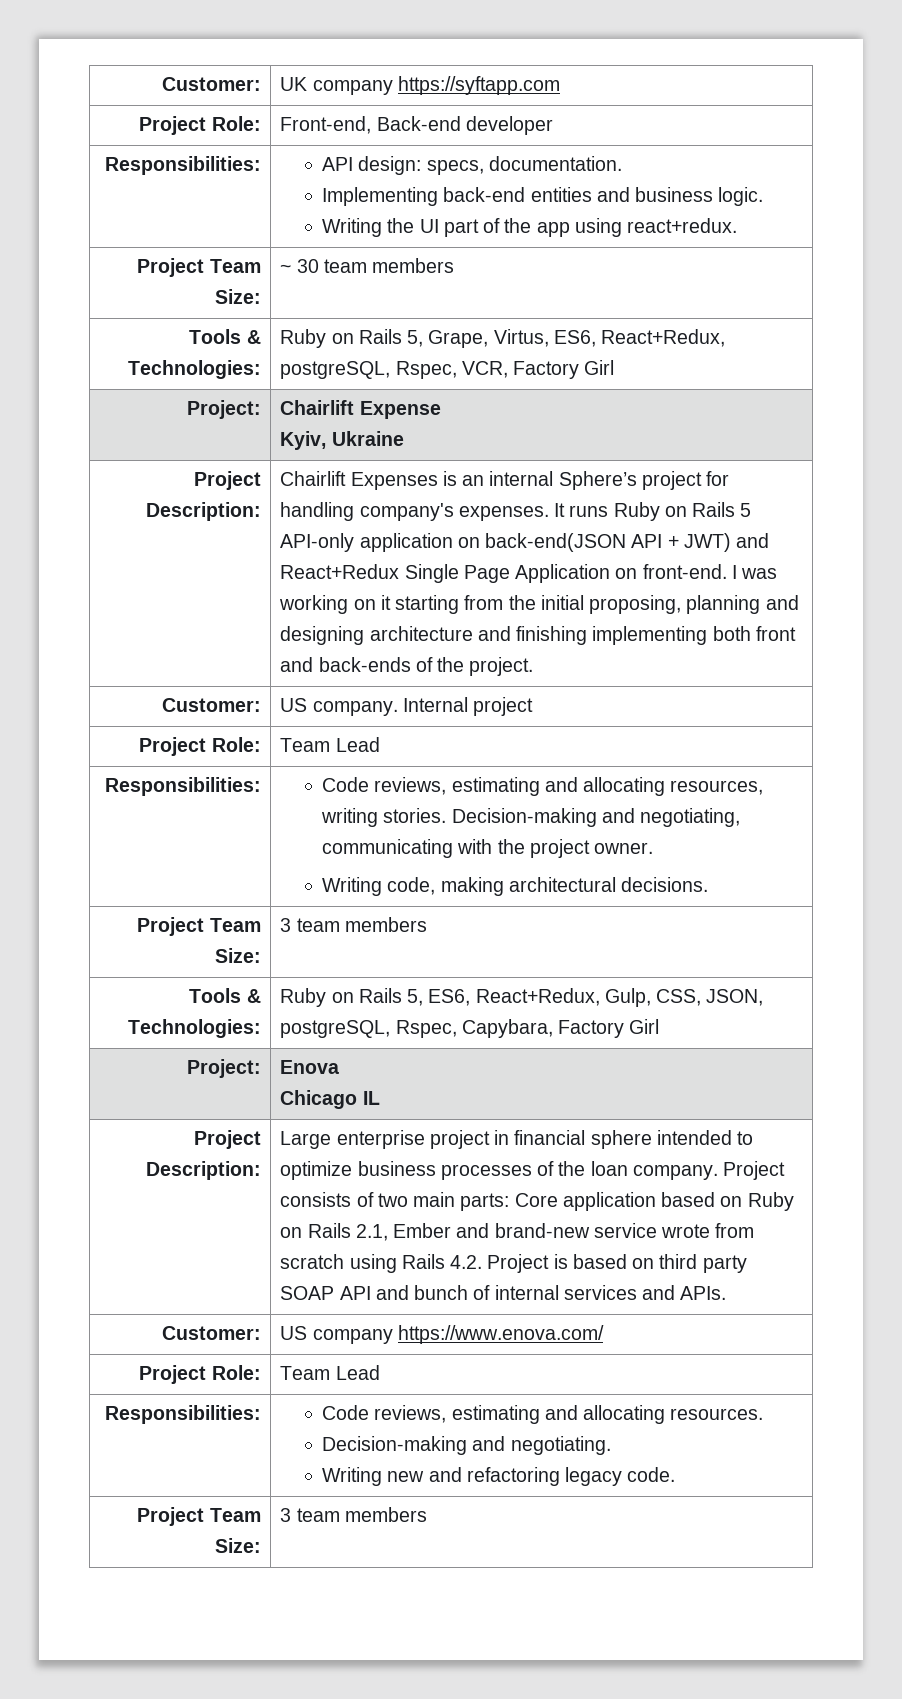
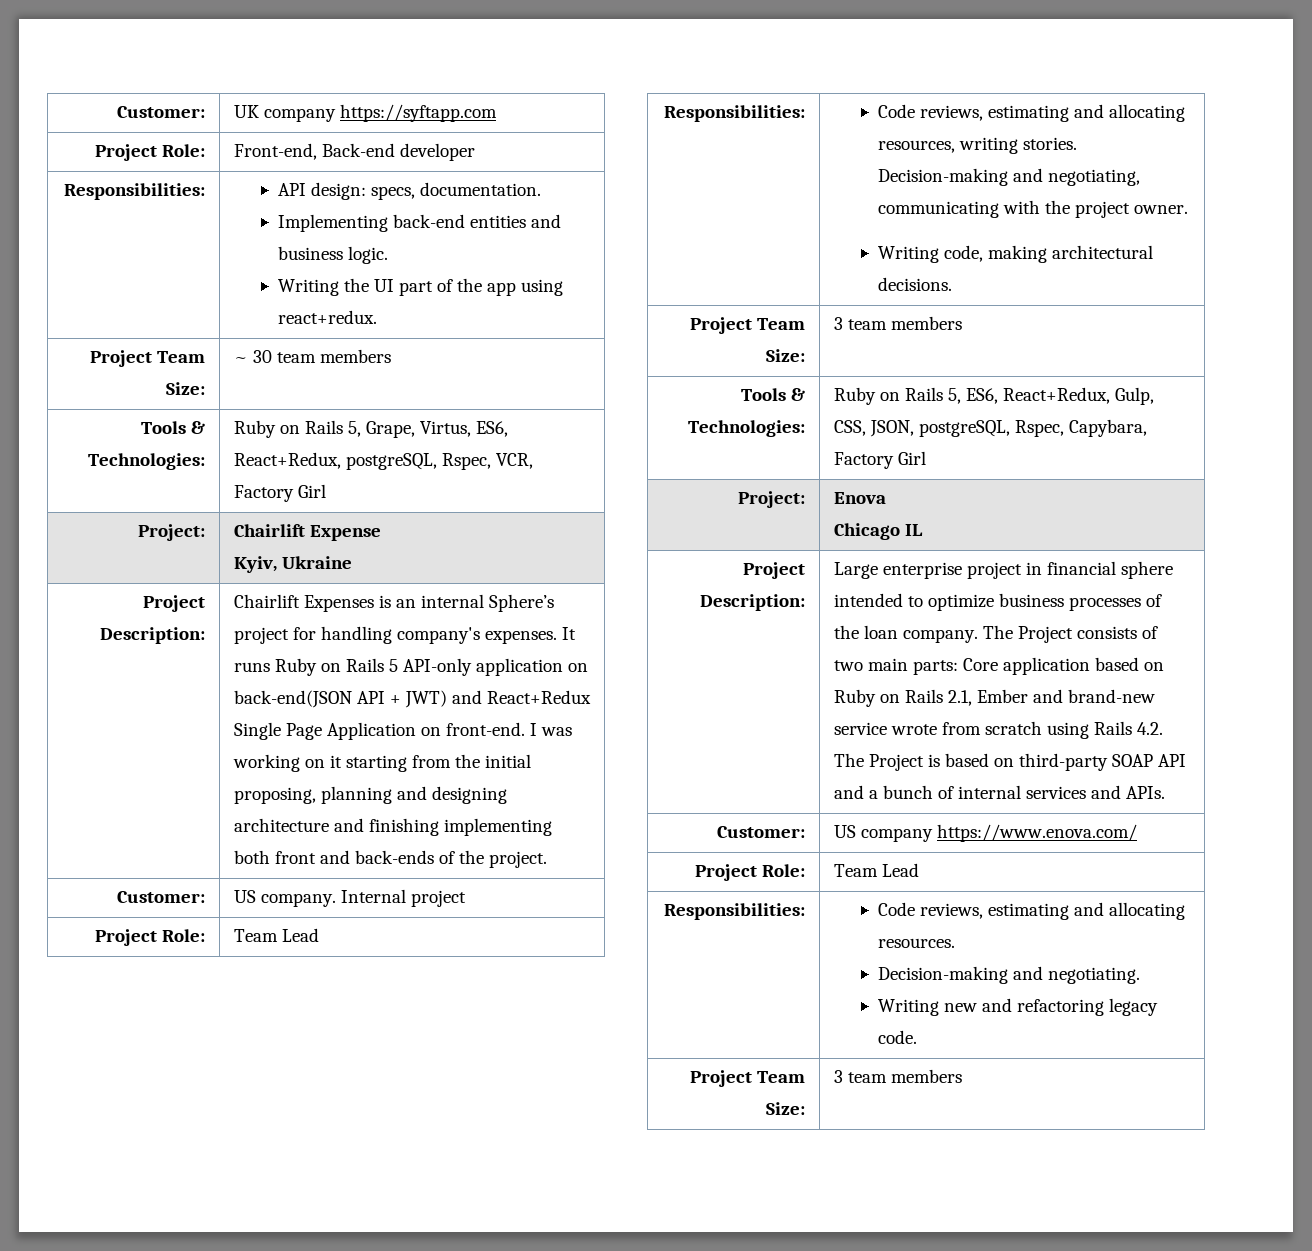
(718, 1172) none -> [982,625,1013,639] The
(483, 1262) none -> [833,753,864,767] The
[659,1254,747,1273] third party -> [1018,753,1108,771] third-party
(409, 1292) none -> [868,790,878,799] a

